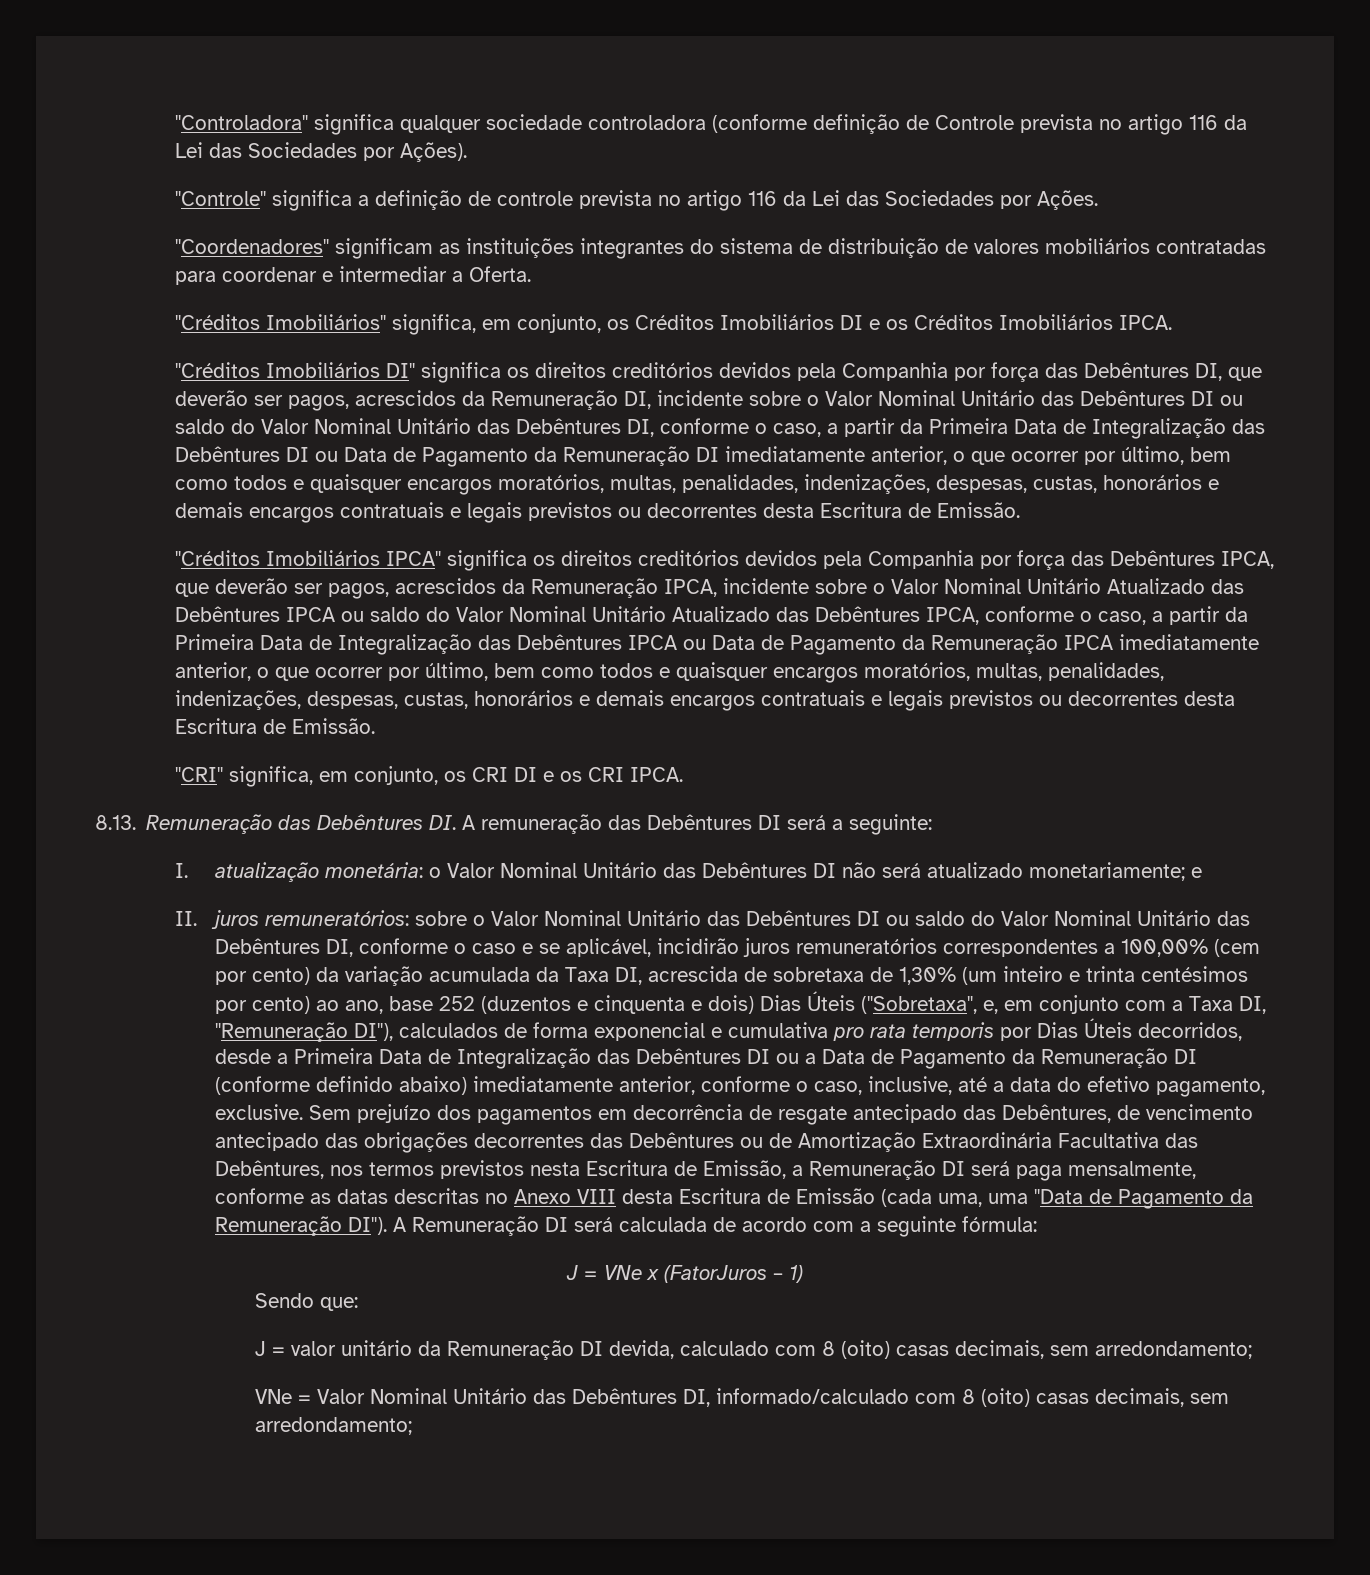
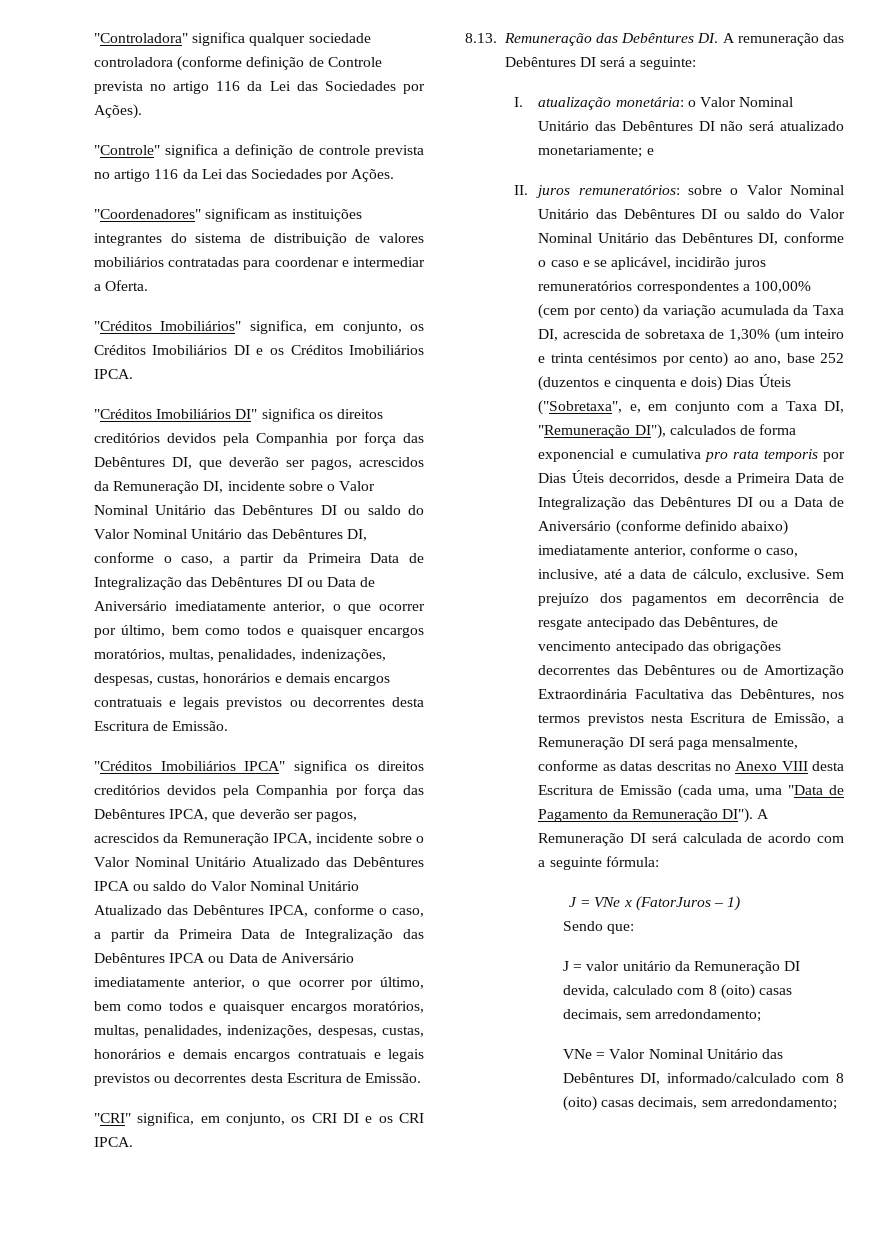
[422,446,720,467] Pagamento da Remuneração DI -> [93,601,167,611] Aniversário
[790,634,1114,655] Pagamento da Remuneração IPCA -> [280,953,354,963] Aniversário
[900,1048,1198,1069] Pagamento da Remuneração DI -> [538,521,612,531] Aniversário
[1057,1076,1266,1097] do efetivo pagamento, -> [672,569,742,581] de cálculo,

